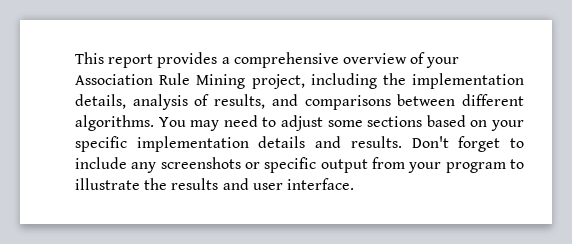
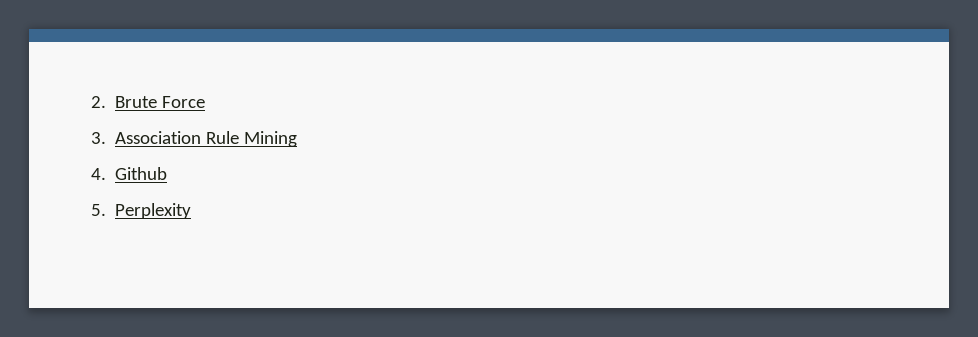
[75,52,460,68] [75,73,524,89] [75,94,524,110] [75,115,524,131] [75,136,524,152] [75,157,524,173] [75,178,354,190] This report provides a comprehensive overview of your Association Rule Mining project, including the implementation details, analysis of results, and comparisons between different algorithms. You may need to adjust some sections based on your specific implementation details and results. Don't forget to include any screenshots or specific output from your program to illustrate the results and user interface. -> [90,96,206,108] [90,131,298,147] [90,167,168,180] [90,203,192,219] 2. Brute Force // 3. Association Rule Mining // 4. Github // 5. Perplexity

